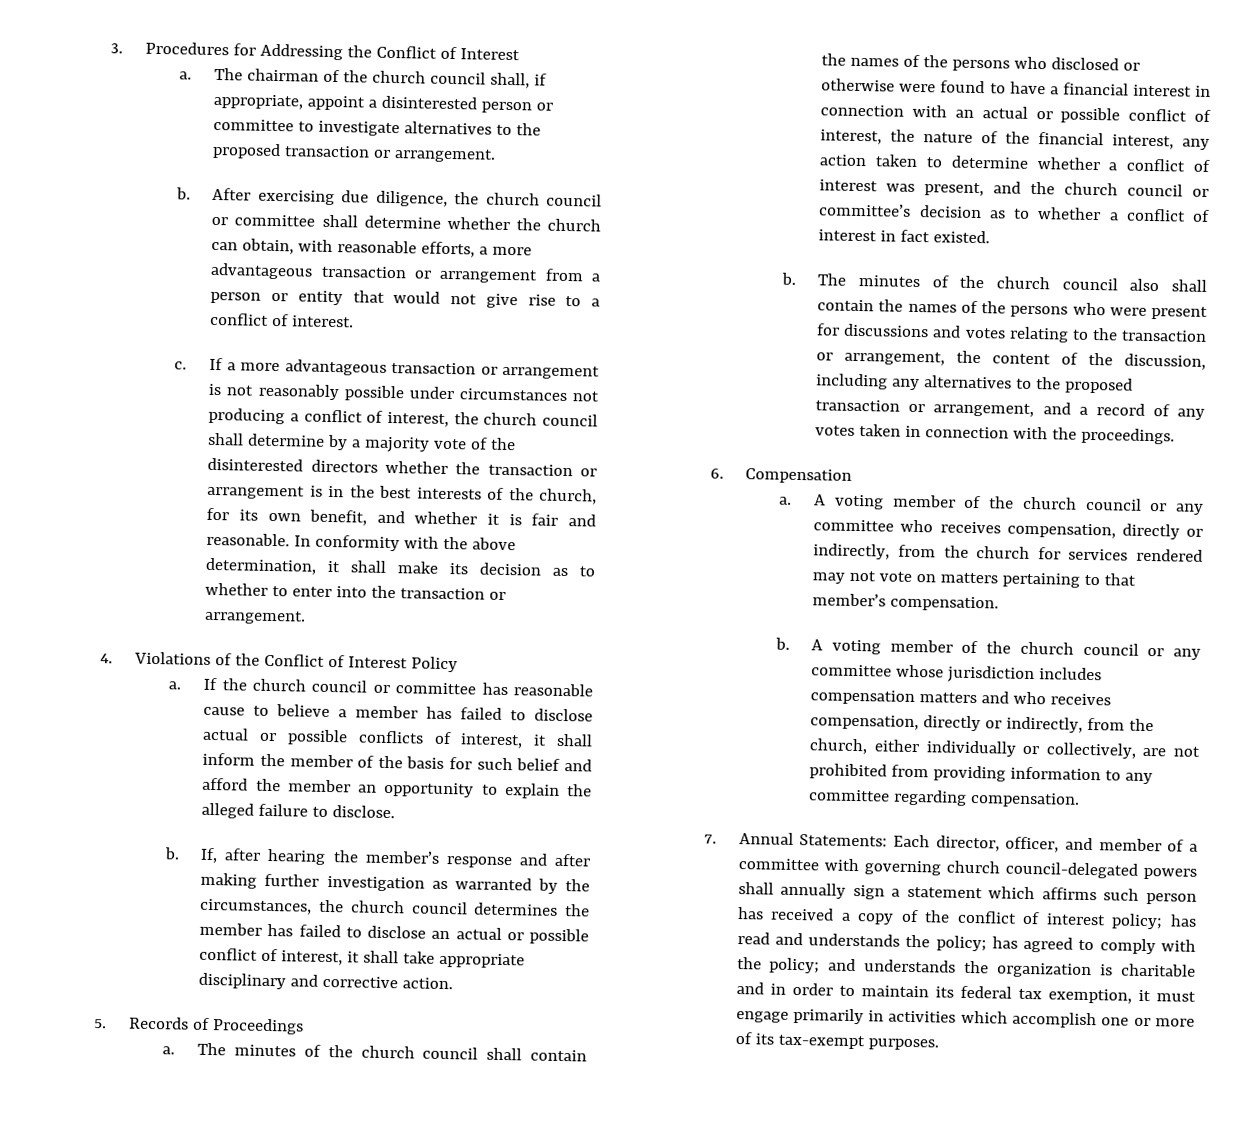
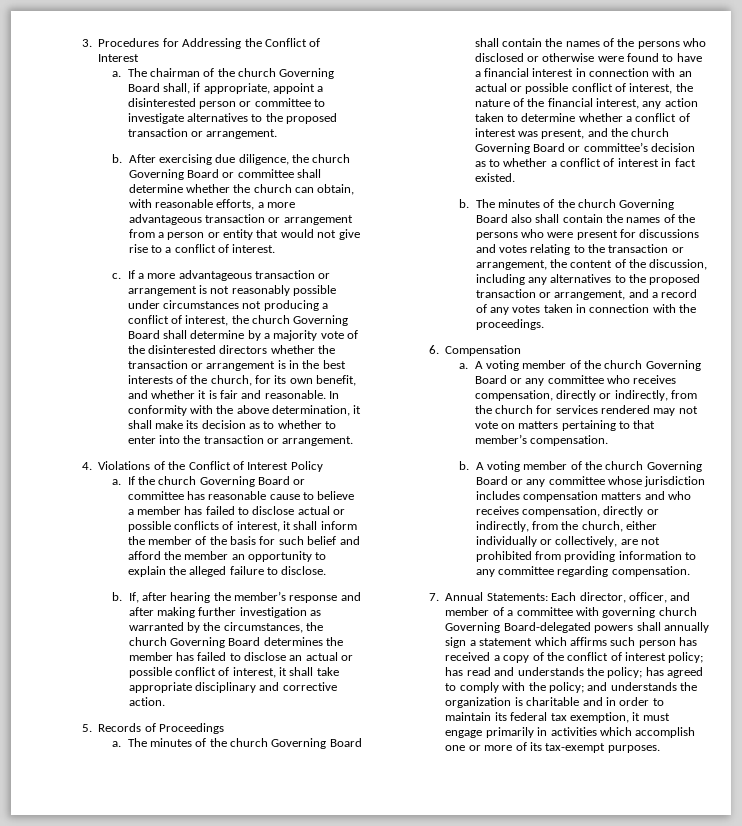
[430,71,487,85] council -> [279,68,335,79] [127,83,160,92] Governing Board
[545,193,602,207] council -> [128,169,219,180] Governing Board
[542,413,599,427] council -> [293,315,349,326] [127,330,160,339] Governing Board
[311,679,368,693] council -> [199,476,291,487] Governing Board
[411,901,468,915] council -> [169,637,261,648] Governing Board
[422,1046,479,1060] council -> [271,738,362,749] Governing Board
[1127,183,1184,197] council -> [474,143,565,154] Governing Board
[1061,277,1118,291] council -> [619,199,675,210] [475,214,508,223] Governing Board
[1085,497,1142,511] council -> [645,360,701,371] [474,375,507,384] Governing Board
[1082,642,1139,656] council -> [646,461,702,472] [475,476,508,485] Governing Board
[1004,861,1138,879] council-delegated -> [445,622,591,633] Governing Board-delegated

